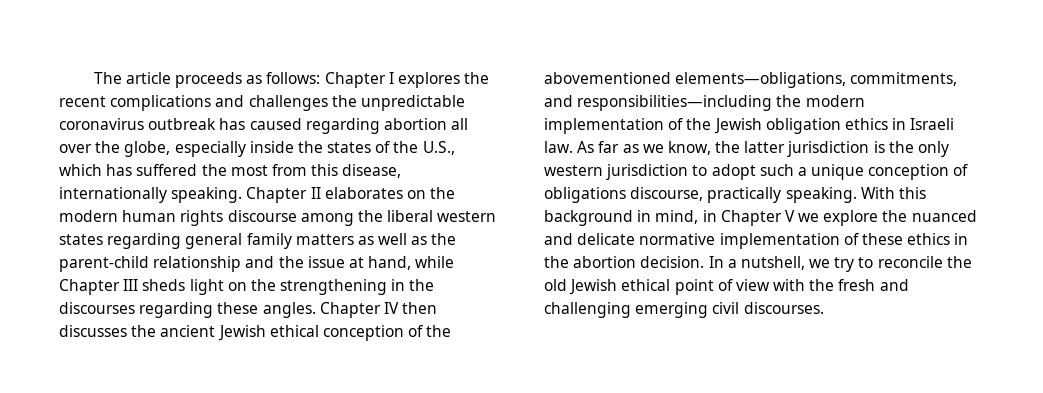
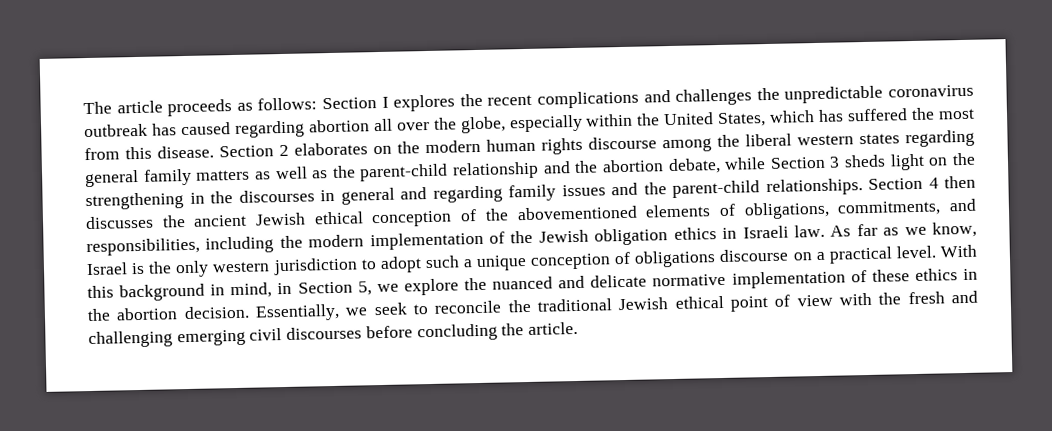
[324,72,386,88] Chapter -> [322,97,377,110] Section
[249,141,455,155] inside the states of the U.S., -> [585,112,767,128] within the United States,
[342,164,402,178] [59,187,321,203] disease, internationally speaking. Chapter II -> [157,144,289,159] disease. Section 2
[307,256,455,270] [59,279,139,295] issue at hand, while Chapter III -> [601,156,841,175] abortion debate, while Section 3
[139,302,399,318] regarding these angles. Chapter IV -> [320,177,939,205] in general and regarding family issues and the parent-child relationships. Section 4
[675,72,958,88] [544,95,773,111] elements—obligations, commitments, and responsibilities—including -> [645,198,977,220] [86,236,275,257] elements of obligations, commitments, and responsibilities, including
[715,141,870,157] the latter jurisdiction -> [86,262,128,276] Israel
[630,187,857,203] discourse, practically speaking. -> [719,245,936,264] discourse on a practical level.
[720,210,795,226] Chapter V -> [297,281,372,296] Section 5,
[708,256,855,272] In a nutshell, we try -> [255,302,408,322] Essentially, we seek
[544,279,567,291] old -> [537,298,612,312] traditional
[743,302,824,314] discourses. -> [286,321,579,342] discourses before concluding the article.

